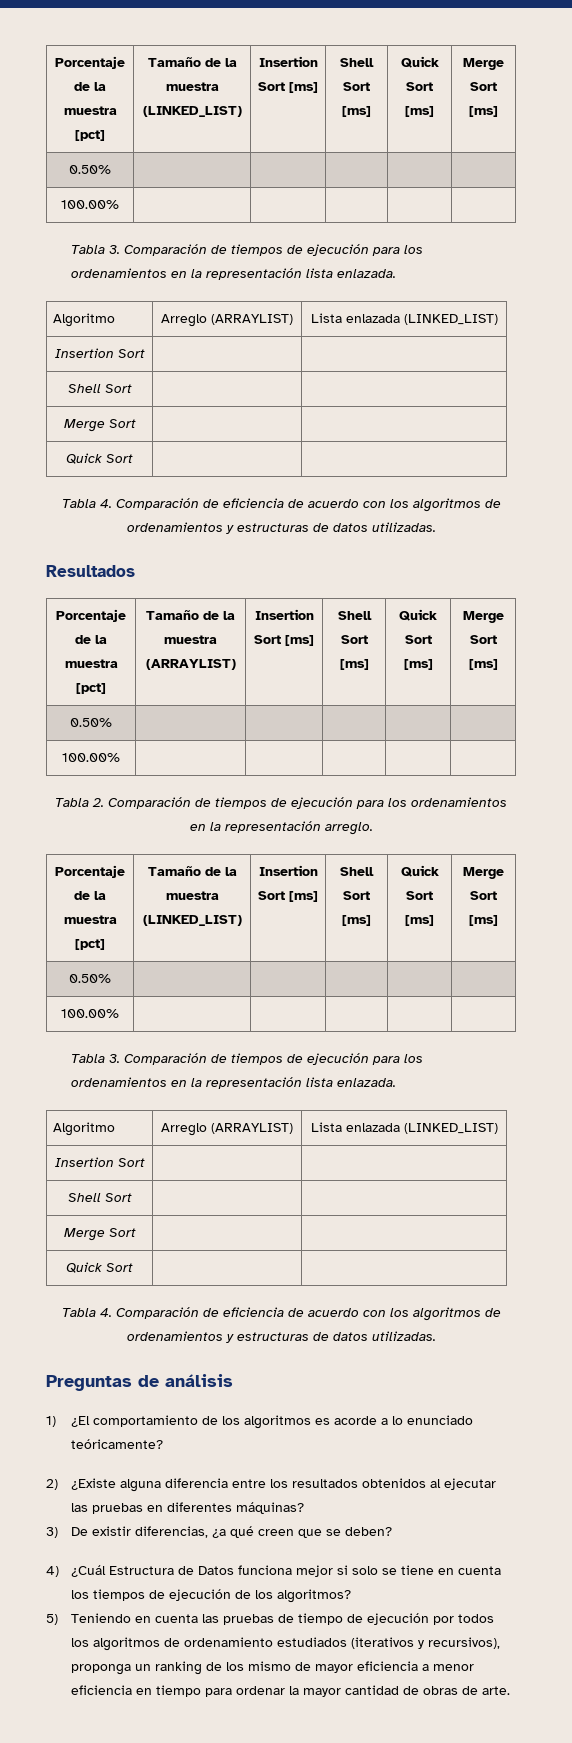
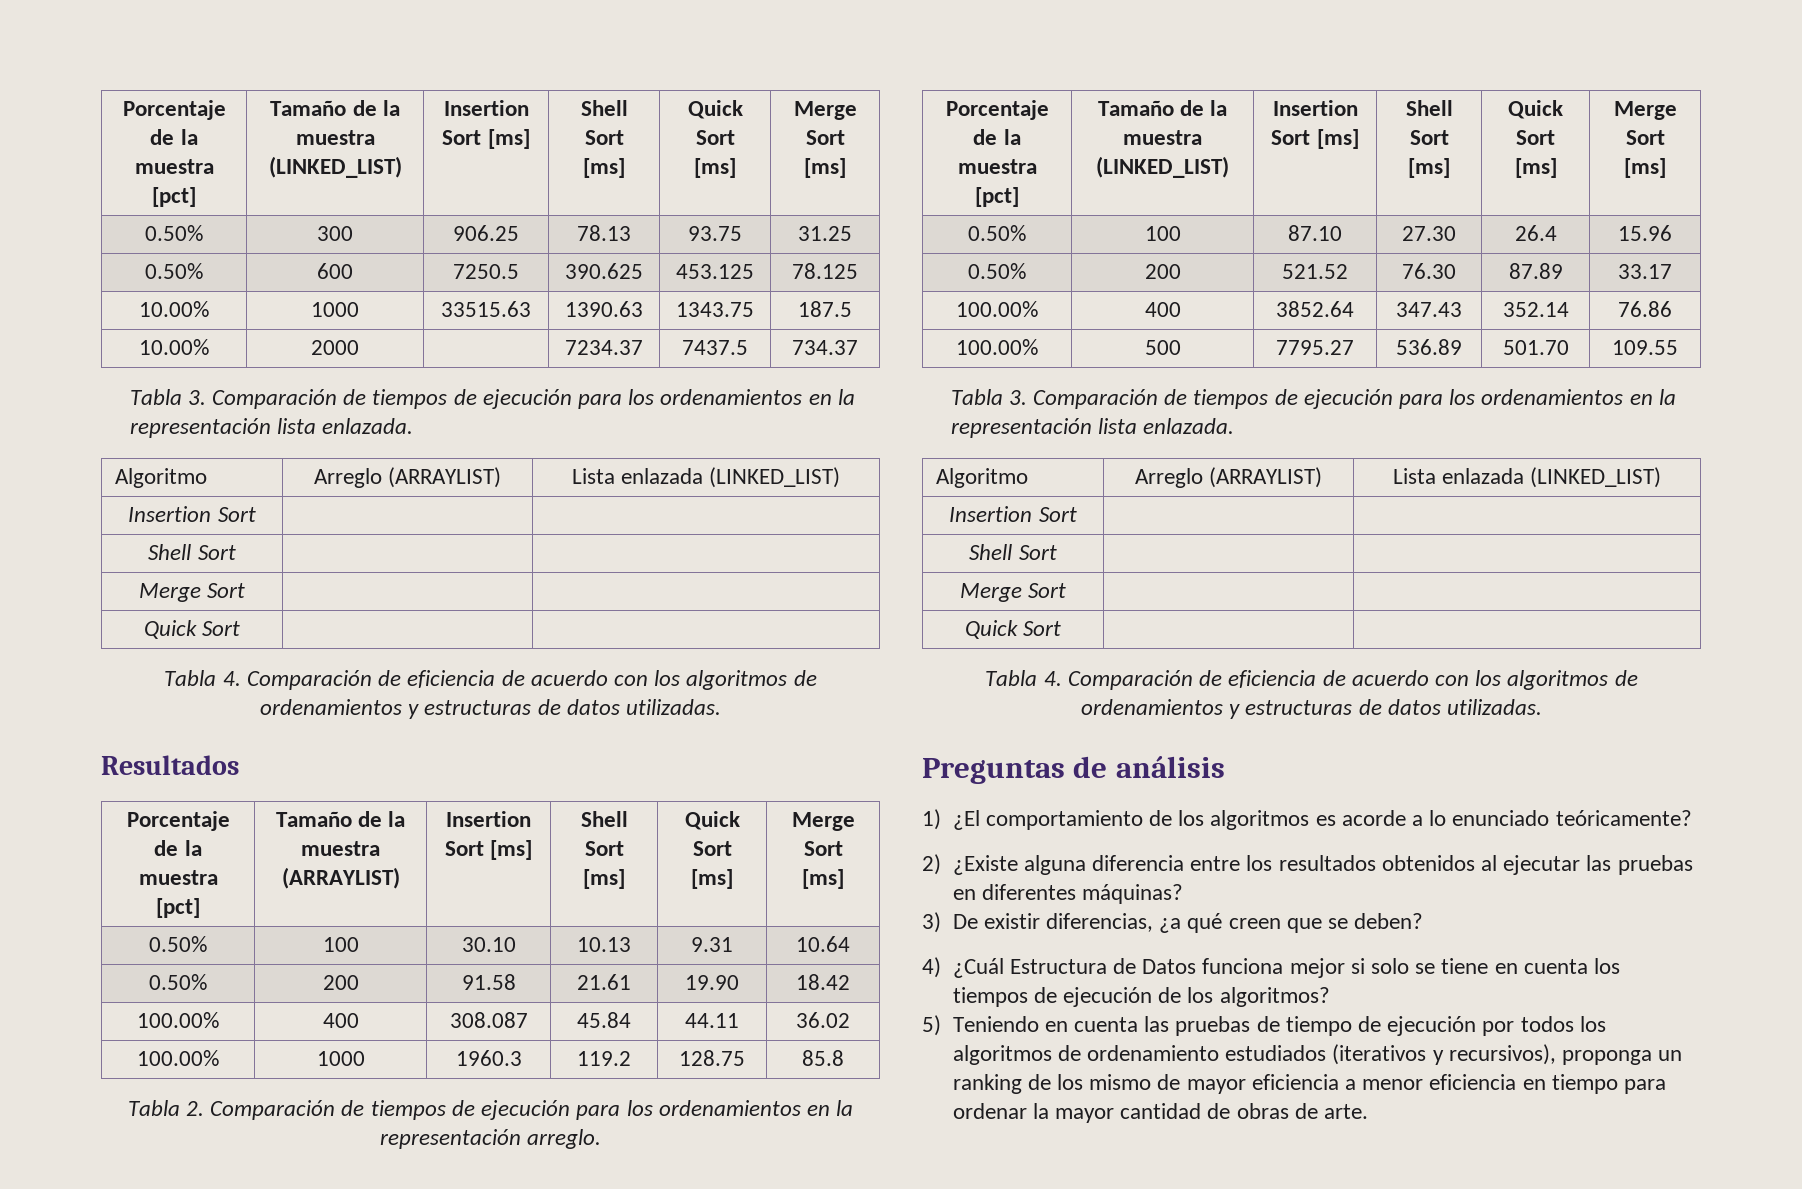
[61,200,119,209] | | | | // 100.00% | | | | | -> [317,226,353,241] [453,225,519,241] [577,225,631,241] [688,226,742,241] [798,226,852,241] [145,263,203,279] [317,263,353,279] [453,264,519,279] [565,263,643,279] [676,264,754,279] [792,263,858,279] [139,301,209,317] [311,302,359,317] [441,301,531,317] [565,301,643,317] [676,302,754,317] [798,301,852,317] [139,339,209,355] [311,340,359,355] [565,340,643,355] [682,340,748,355] [792,340,858,355] 300 | 906.25 | 78.13 | 93.75 | 31.25 // 0.50% | 600 | 7250.5 | 390.625 | 453.125 | 78.125 // 10.00% | 1000 | 33515.63 | 1390.63 | 1343.75 | 187.5 // 10.00% | 2000 | | 7234.37 | 7437.5 | 734.37
[62,753,120,762] | | | | // 100.00% | | | | | -> [322,937,359,952] [461,937,516,952] [577,937,631,952] [691,937,733,952] [796,936,850,952] [149,974,207,990] [322,975,359,990] [461,974,516,990] [577,974,631,990] [685,975,739,990] [796,974,850,990] [137,1012,219,1028] [322,1013,359,1028] [449,1012,528,1028] [577,1012,631,1028] [685,1013,739,1028] [796,1012,850,1028] [137,1050,219,1066] [316,1051,365,1066] [455,1050,522,1066] [577,1051,631,1066] [679,1050,745,1066] [802,1050,844,1066] 100 | 30.10 | 10.13 | 9.31 | 10.64 // 0.50% | 200 | 91.58 | 21.61 | 19.90 | 18.42 // 100.00% | 400 | 308.087 | 45.84 | 44.11 | 36.02 // 100.00% | 1000 | 1960.3 | 119.2 | 128.75 | 85.8
[61,1009,119,1018] | | | | // 100.00% | | | | | -> [1144,226,1181,241] [1288,225,1342,241] [1402,226,1456,241] [1514,225,1557,241] [1618,225,1672,241] [968,263,1026,279] [1144,264,1181,279] [1282,264,1348,279] [1402,263,1456,279] [1508,263,1563,279] [1618,264,1672,279] [956,301,1038,317] [1144,302,1181,317] [1276,301,1354,317] [1396,302,1462,317] [1502,302,1569,317] [1618,301,1672,317] [956,339,1038,355] [1144,340,1181,355] [1276,340,1354,355] [1396,339,1462,355] [1502,340,1569,355] [1612,340,1678,355] 100 | 87.10 | 27.30 | 26.4 | 15.96 // 0.50% | 200 | 521.52 | 76.30 | 87.89 | 33.17 // 100.00% | 400 | 3852.64 | 347.43 | 352.14 | 76.86 // 100.00% | 500 | 7795.27 | 536.89 | 501.70 | 109.55

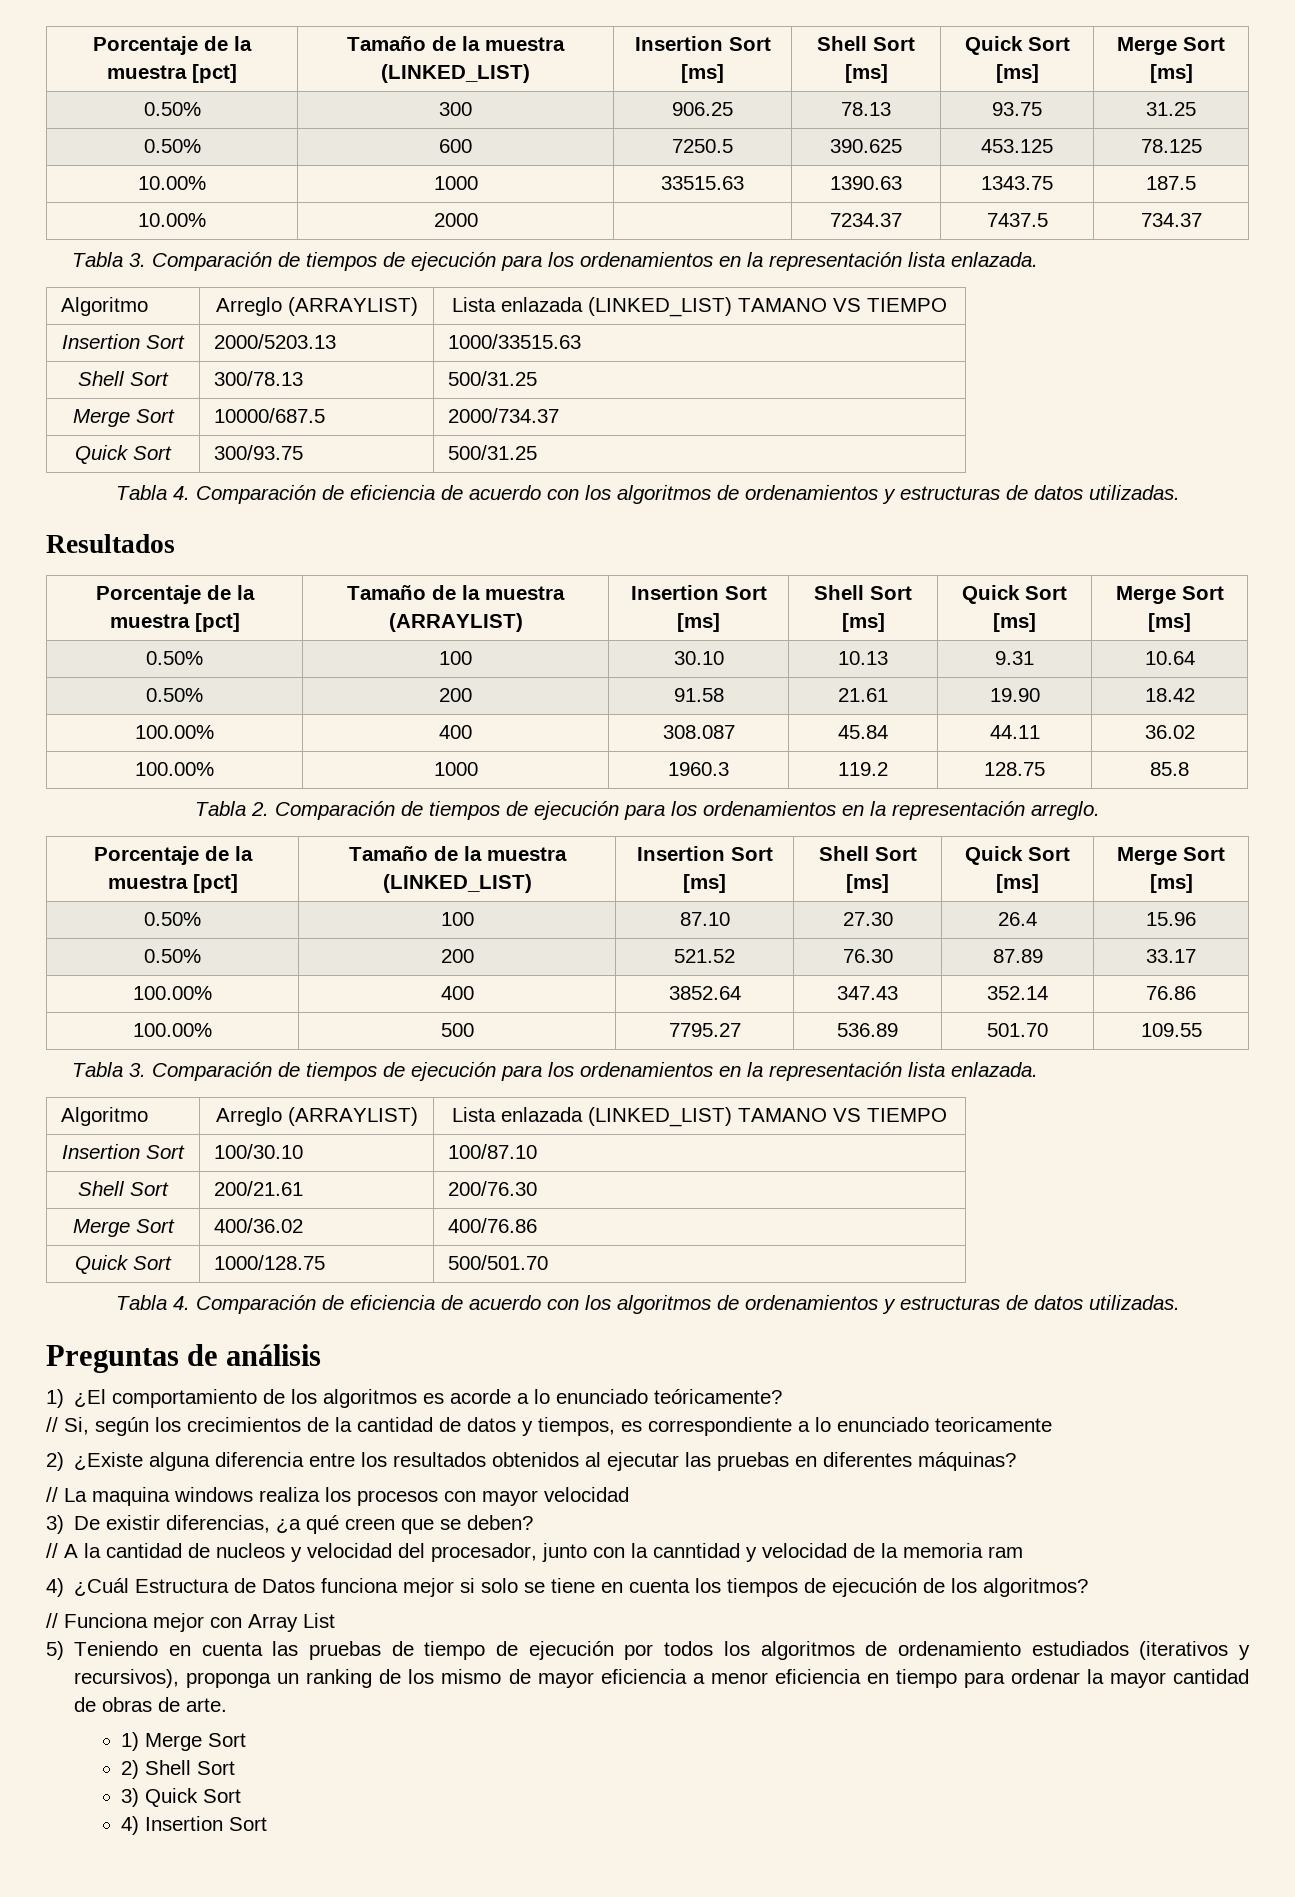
[128,506,256,522] [148,544,236,560] [138,583,246,602] [143,620,241,639] // Insertion Sort | | // Shell Sort | | // Merge Sort | | // Quick Sort | | -> [738,298,947,312] [62,334,185,349] [213,334,336,349] [447,334,581,349] [78,371,169,386] [213,371,303,386] [447,371,537,386] [72,409,175,427] [213,408,325,423] [447,408,559,423] [75,445,172,464] [213,445,303,460] [447,445,537,460] TAMANO VS TIEMPO // Insertion Sort | 2000/5203.13 | 1000/33515.63 // Shell Sort | 300/78.13 | 500/31.25 // Merge Sort | 10000/687.5 | 2000/734.37 // Quick Sort | 300/93.75 | 500/31.25
[949,506,1077,522] [969,544,1057,560] [959,583,1067,602] [964,620,1062,639] // Insertion Sort | | // Shell Sort | | // Merge Sort | | // Quick Sort | | -> [738,1108,947,1122] [62,1144,185,1159] [213,1144,303,1159] [447,1144,537,1159] [78,1181,169,1196] [213,1181,303,1196] [447,1181,537,1196] [72,1219,175,1237] [213,1218,303,1233] [447,1218,537,1233] [75,1255,172,1274] [213,1255,325,1270] [447,1255,548,1270] TAMANO VS TIEMPO // Insertion Sort | 100/30.10 | 100/87.10 // Shell Sort | 200/21.61 | 200/76.30 // Merge Sort | 400/36.02 | 400/76.86 // Quick Sort | 1000/128.75 | 500/501.70
(1692, 818) none -> [46,1417,1052,1436] // // Si, según los crecimientos de la cantidad de datos y tiempos, es correspondiente a lo enunciado teoricamente
(1183, 894) none -> [46,1487,629,1506] // // La maquina windows realiza los procesos con mayor velocidad
(1424, 921) none -> [46,1543,1023,1562] // // A la cantidad de nucleos y velocidad del procesador, junto con la canntidad y velocidad de la memoria ram
(1330, 997) none -> [46,1613,335,1632] // // Funciona mejor con Array List
(1368, 1111) none -> [121,1732,247,1751] [121,1760,236,1779] [121,1788,242,1807] [121,1816,268,1835] // 1) Merge Sort // 2) Shell Sort // 3) Quick Sort // 4) Insertion Sort

